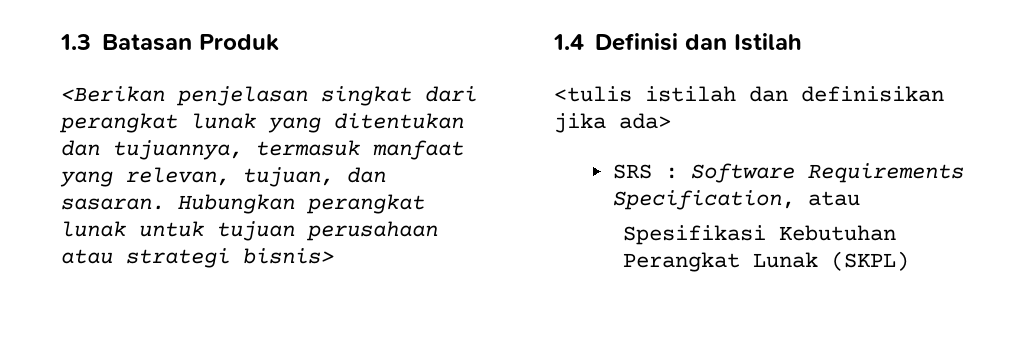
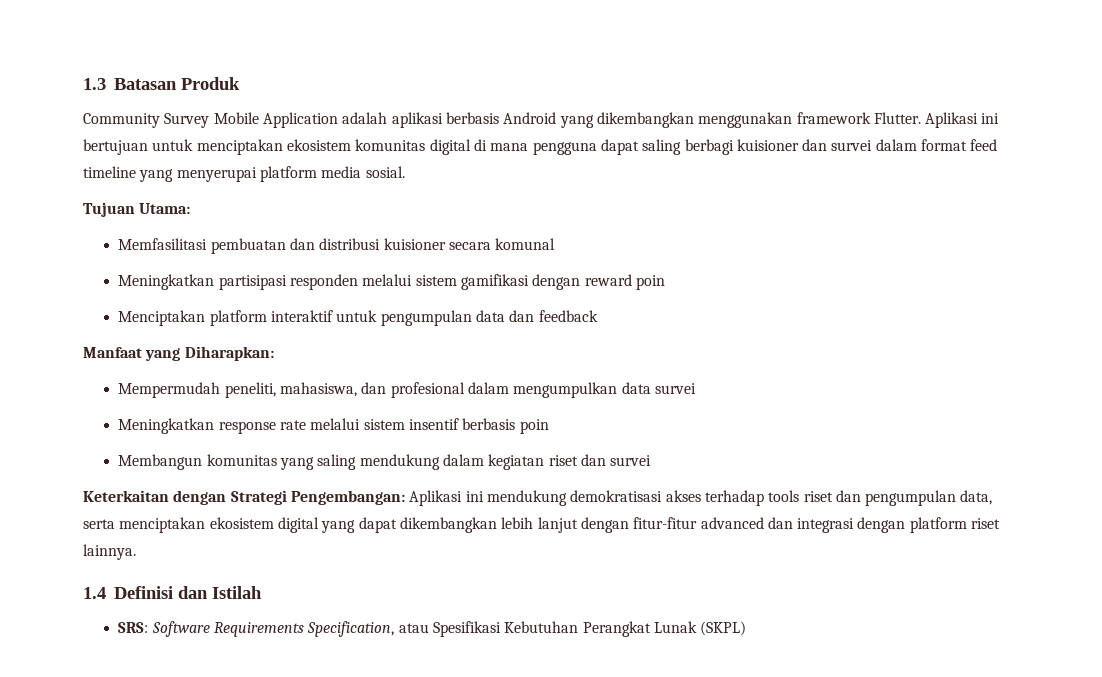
[61,86,477,106] [59,113,464,133] [61,140,464,160] [60,167,386,187] [61,194,425,214] [61,221,438,241] [61,248,334,268] [553,33,802,51] [554,86,944,102] [554,113,671,133] [613,164,679,179] <Berikan penjelasan singkat dari perangkat lunak yang ditentukan dan tujuannya, termasuk manfaat yang relevan, tujuan, dan sasaran. Hubungkan perangkat lunak untuk tujuan perusahaan atau strategi bisnis> // 1.4 Definisi dan Istilah // <tulis istilah dan definisikan jika ada> // SRS : -> [83,112,1000,128] [83,139,998,155] [83,166,405,182] [83,202,191,217] [118,238,556,254] [118,274,665,290] [118,310,598,326] [83,346,274,361] [118,382,696,398] [118,418,549,434] [118,454,652,470] [83,490,993,506] [83,517,1001,533] [83,544,136,560] [83,586,262,599] [118,622,149,633] Community Survey Mobile Application adalah aplikasi berbasis Android yang dikembangkan menggunakan framework Flutter. Aplikasi ini bertujuan untuk menciptakan ekosistem komunitas digital di mana pengguna dapat saling berbagi kuisioner dan survei dalam format feed timeline yang menyerupai platform media sosial. // Tujuan Utama: // Memfasilitasi pembuatan dan distribusi kuisioner secara komunal // Meningkatkan partisipasi responden melalui sistem gamifikasi dengan reward poin // Menciptakan platform interaktif untuk pengumpulan data dan feedback // Manfaat yang Diharapkan: // Mempermudah peneliti, mahasiswa, dan profesional dalam mengumpulkan data survei // Meningkatkan response rate melalui sistem insentif berbasis poin // Membangun komunitas yang saling mendukung dalam kegiatan riset dan survei // Keterkaitan dengan Strategi Pengembangan: Aplikasi ini mendukung demokratisasi akses terhadap tools riset dan pengumpulan data, serta menciptakan ekosistem digital yang dapat dikembangkan lebih lanjut dengan fitur-fitur advanced dan integrasi dengan platform riset lainnya. // 1.4 Definisi dan Istilah // SRS:
(861, 198) // -> (429, 628) none

